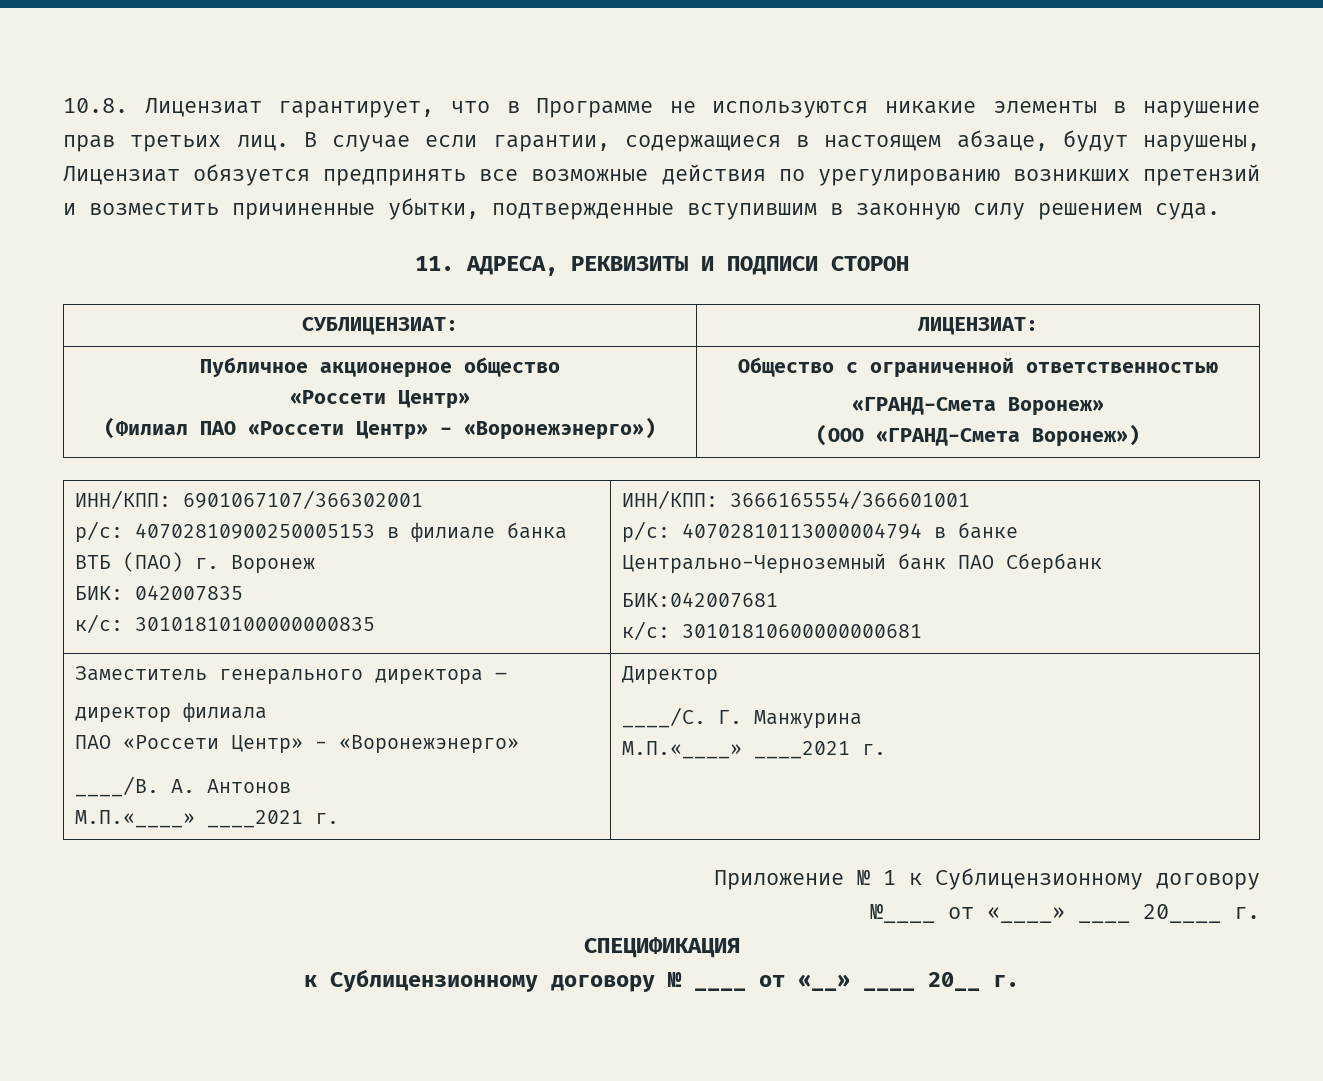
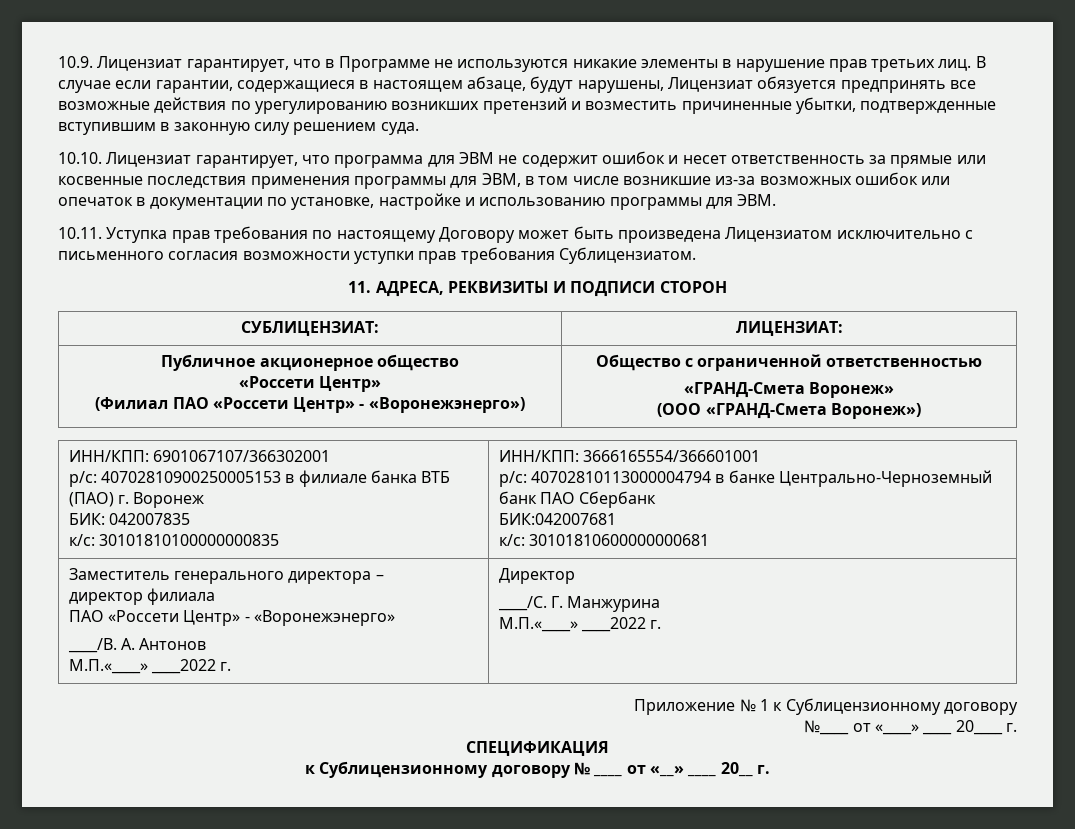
[63,98,128,113] 10.8. -> [58,56,93,68] 10.9.
(1220, 211) none -> [58,151,986,168] [58,172,951,189] [58,193,777,210] [58,226,973,243] [58,247,696,264] // 10.10. Лицензиат гарантирует, что программа для ЭВМ не содержит ошибок и несет ответственность за прямые или косвенные последствия применения программы для ЭВМ, в том числе возникшие из-за возможных ошибок или опечаток в документации по установке, настройке и использованию программы для ЭВМ. // 10.11. Уступка прав требования по настоящему Договору может быть произведена Лицензиатом исключительно с письменного согласия возможности уступки прав требования Сублицензиатом.
[207,810,304,828] ____2021 -> [151,659,217,674] ____2022
[754,741,851,759] ____2021 -> [581,617,647,632] ____2022

